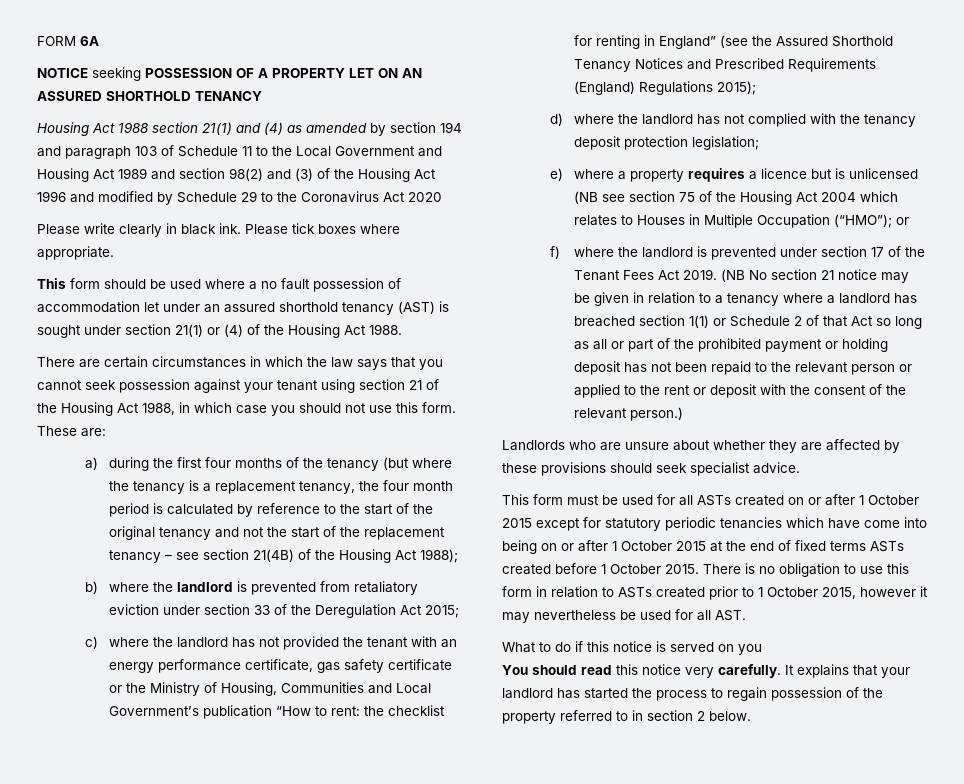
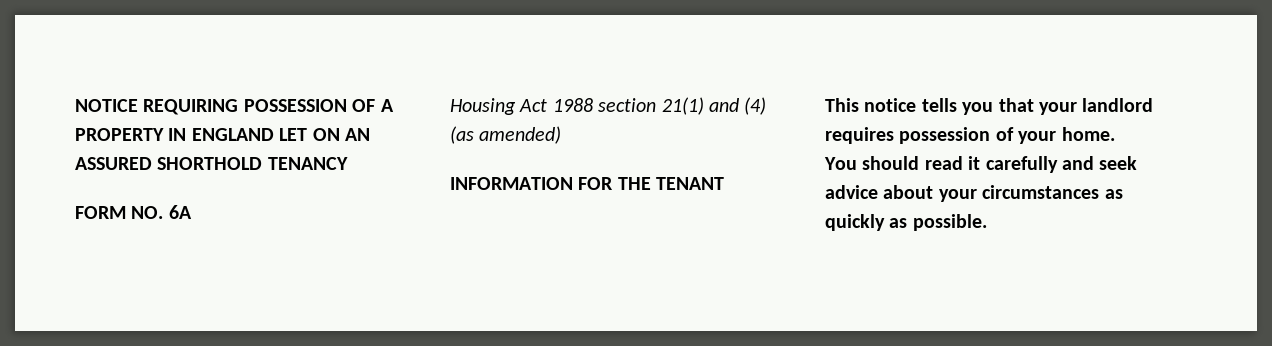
[37,36,99,46] [37,67,141,81] FORM 6A // NOTICE seeking -> [75,99,239,115] NOTICE REQUIRING
(345, 73) none -> [168,128,274,141] IN ENGLAND
(262, 96) none -> [75,205,192,219] // FORM NO. 6A
[287,122,462,136] [37,145,442,159] [37,168,436,182] [37,191,442,205] [37,223,400,237] [37,246,114,260] [37,278,401,292] [37,301,449,315] [37,324,402,338] [37,356,443,370] [37,379,439,393] [37,402,456,416] [37,426,106,437] [84,457,452,471] [108,480,453,494] [108,503,433,517] [108,526,445,540] [108,549,458,563] [84,581,418,595] [108,604,459,618] [84,636,457,650] [108,659,452,673] [108,682,431,696] [108,705,445,719] [573,35,893,49] [573,58,876,72] [573,81,756,95] [549,113,916,127] [573,136,759,150] [549,168,918,182] [573,191,898,205] [573,214,909,228] [549,246,925,260] [573,269,909,283] [573,292,917,306] [573,315,922,329] [573,338,888,352] [573,361,912,375] [573,384,906,398] [573,407,683,421] [502,439,900,453] [502,462,800,476] [502,494,919,506] [502,517,927,531] [502,540,904,554] [502,563,909,577] [502,586,928,600] [502,609,746,623] [502,641,762,655] [502,664,910,678] [502,687,883,701] [502,710,751,724] as amended by section 194 and paragraph 103 of Schedule 11 to the Local Government and Housing Act 1989 and section 98(2) and (3) of the Housing Act 1996 and modified by Schedule 29 to the Coronavirus Act 2020 // Please write clearly in black ink. Please tick boxes where appropriate. // This form should be used where a no fault possession of accommodation let under an assured shorthold tenancy (AST) is sought under section 21(1) or (4) of the Housing Act 1988. // There are certain circumstances in which the law says that you cannot seek possession against your tenant using section 21 of the Housing Act 1988, in which case you should not use this form. These are: // a) during the first four months of the tenancy (but where the tenancy is a replacement tenancy, the four month period is calculated by reference to the start of the original tenancy and not the start of the replacement tenancy – see section 21(4B) of the Housing Act 1988); // b) where the landlord is prevented from retaliatory eviction under section 33 of the Deregulation Act 2015; // c) where the landlord has not provided the tenant with an energy performance certificate, gas safety certificate or the Ministry of Housing, Communities and Local Government’s publication “How to rent: the checklist for renting in England” (see the Assured Shorthold Tenancy Notices and Prescribed Requirements (England) Regulations 2015); // d) where the landlord has not complied with the tenancy deposit protection legislation; // e) where a property requires a licence but is unlicensed (NB see section 75 of the Housing Act 2004 which relates to Houses in Multiple Occupation (“HMO”); or // f) where the landlord is prevented under section 17 of the Tenant Fees Act 2019. (NB No section 21 notice may be given in relation to a tenancy where a landlord has breached section 1(1) or Schedule 2 of that Act so long as all or part of the prohibited payment or holding deposit has not been repaid to the relevant person or applied to the rent or deposit with the consent of the relevant person.) // Landlords who are unsure about whether they are affected by these provisions should seek specialist advice. // This form must be used for all ASTs created on or after 1 October 2015 except for statutory periodic tenancies which have come into being on or after 1 October 2015 at the end of fixed terms ASTs created before 1 October 2015. There is no obligation to use this form in relation to ASTs created prior to 1 October 2015, however it may nevertheless be used for all AST. // What to do if this notice is served on you // You should read this notice very carefully. It explains that your landlord has started the process to regain possession of the property referred to in section 2 below. -> [450,126,562,144] [450,177,725,190] [825,98,1154,115] [825,127,1115,144] [824,156,1138,173] [825,185,1123,202] [825,214,987,231] (as amended) // INFORMATION FOR THE TENANT // This notice tells you that your landlord requires possession of your home. // You should read it carefully and seek advice about your circumstances as quickly as possible.

